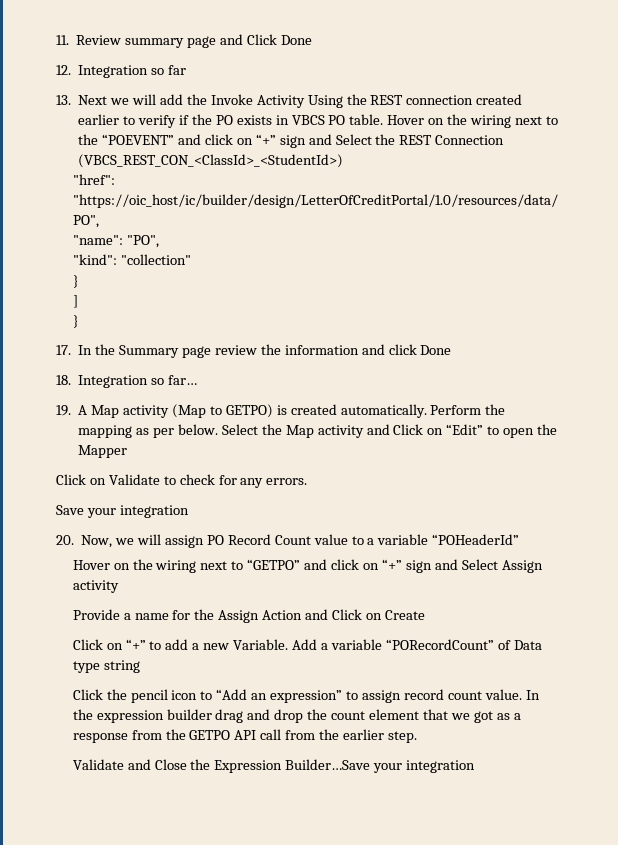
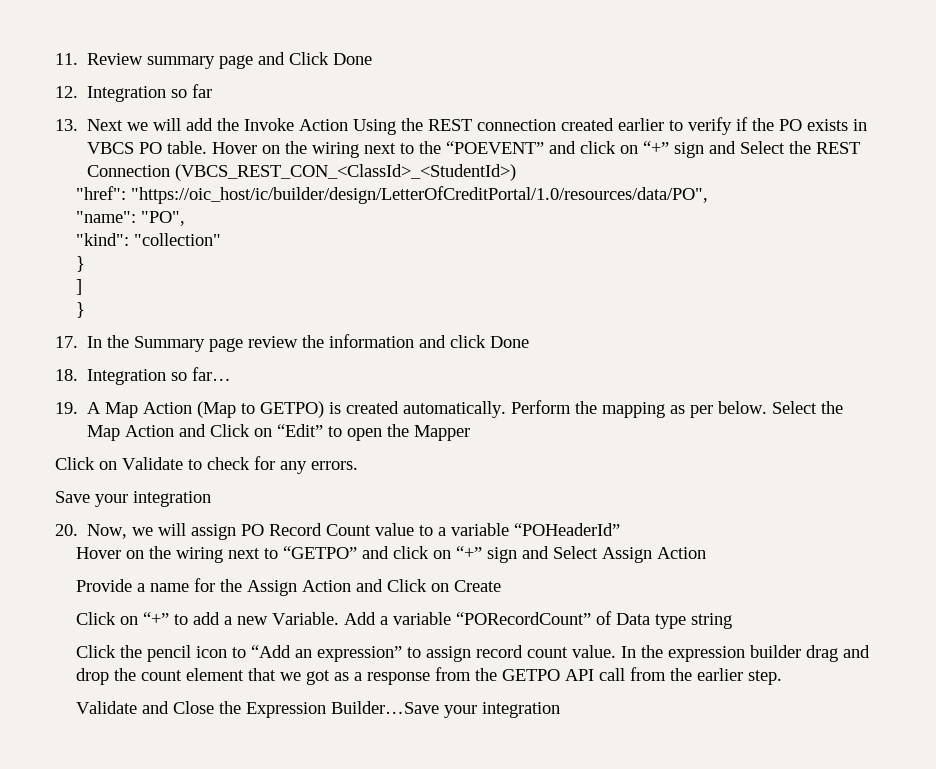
[256,95,305,108] Activity -> [299,119,349,131] Action
[123,405,170,418] activity -> [143,402,193,414] Action
[317,425,364,438] activity -> [125,425,175,437] Action
[72,580,119,593] activity -> [657,547,707,559] Action

